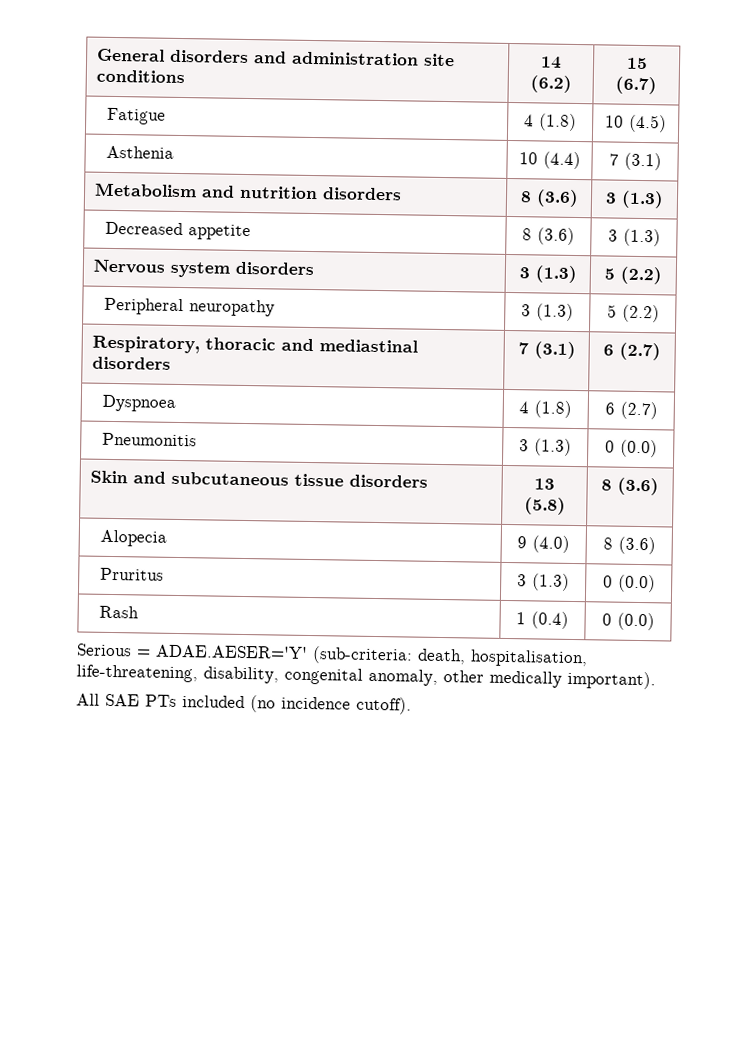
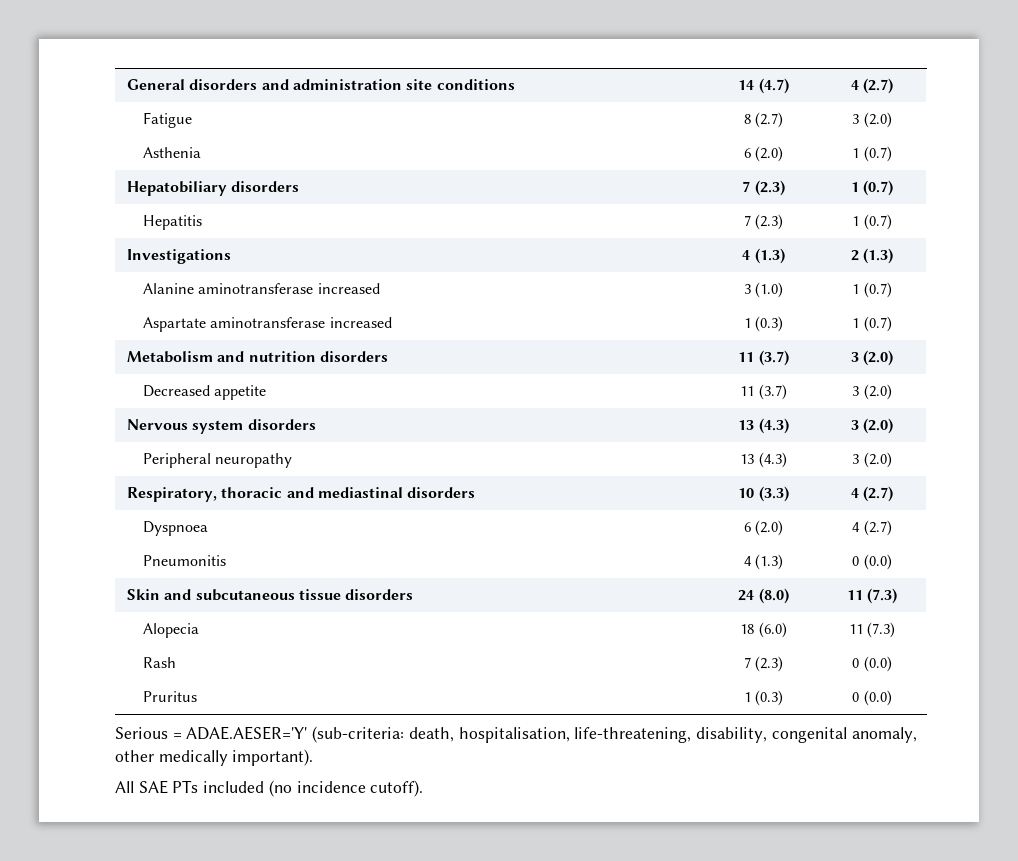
[529,75,572,93] [625,57,648,70] [615,76,657,95] [107,107,167,125] [524,113,577,131] [605,114,667,133] [106,145,175,159] [518,151,581,170] [608,152,662,171] (6.2) | 15 (6.7) // Fatigue | 4 (1.8) | 10 (4.5) // Asthenia | 10 (4.4) | 7 (3.1) -> [758,78,789,94] [850,78,894,94] [143,112,193,128] [743,112,784,128] [852,112,892,128] [143,147,202,158] [743,146,784,162] [852,146,892,162] [126,181,300,196] [742,180,785,196] [850,180,894,196] [143,215,203,230] [743,214,784,230] [852,214,892,230] [126,249,231,264] [742,248,785,264] [850,248,894,264] [143,283,380,294] [743,282,784,298] [852,282,892,298] [143,317,392,332] [743,316,784,332] [852,316,892,332] (4.7) | 4 (2.7) // Fatigue | 8 (2.7) | 3 (2.0) // Asthenia | 6 (2.0) | 1 (0.7) // Hepatobiliary disorders | 7 (2.3) | 1 (0.7) // Hepatitis | 7 (2.3) | 1 (0.7) // Investigations | 4 (1.3) | 2 (1.3) // Alanine aminotransferase increased | 3 (1.0) | 1 (0.7) // Aspartate aminotransferase increased | 1 (0.3) | 1 (0.7)
[519,189,579,208] [605,190,664,209] 8 (3.6) | 3 (1.3) -> [738,350,789,366] [850,350,894,366] 11 (3.7) | 3 (2.0)
[522,227,575,245] [607,228,661,247] 8 (3.6) | 3 (1.3) -> [740,384,787,400] [852,384,892,400] 11 (3.7) | 3 (2.0)
[518,265,577,284] [604,266,662,285] | 3 (1.3) | 5 (2.2) -> [738,418,789,434] [850,418,894,434] | 13 (4.3) | 3 (2.0)
[521,303,574,321] [606,304,660,323] | 3 (1.3) | 5 (2.2) -> [740,452,787,468] [852,452,892,468] | 13 (4.3) | 3 (2.0)
[517,341,576,360] [603,344,614,356] 7 (3.1) | 6 -> [738,486,789,502] [850,488,859,498] 10 (3.3) | 4
[519,400,572,418] [604,402,615,415] | 4 (1.8) | 6 -> [743,520,784,536] [852,522,861,532] | 6 (2.0) | 4
[519,439,529,452] 3 -> [743,556,752,566] 4
[534,478,555,490] [523,497,566,515] [601,477,659,496] [100,529,168,547] [517,535,570,553] [602,536,656,555] [100,567,165,581] [517,573,570,591] [602,574,656,593] [99,605,140,619] [516,611,569,629] 13 (5.8) | 8 (3.6) // Alopecia | 9 (4.0) | 8 (3.6) // Pruritus | 3 (1.3) | 0 (0.0) // Rash | 1 (0.4) -> [738,588,789,604] [846,588,898,604] [143,623,200,638] [740,622,787,638] [848,622,896,638] [143,657,177,668] [743,656,784,672] [852,656,892,672] [143,691,198,702] [743,690,784,706] 24 (8.0) | 11 (7.3) // Alopecia | 18 (6.0) | 11 (7.3) // Rash | 7 (2.3) | 0 (0.0) // Pruritus | 1 (0.3)

